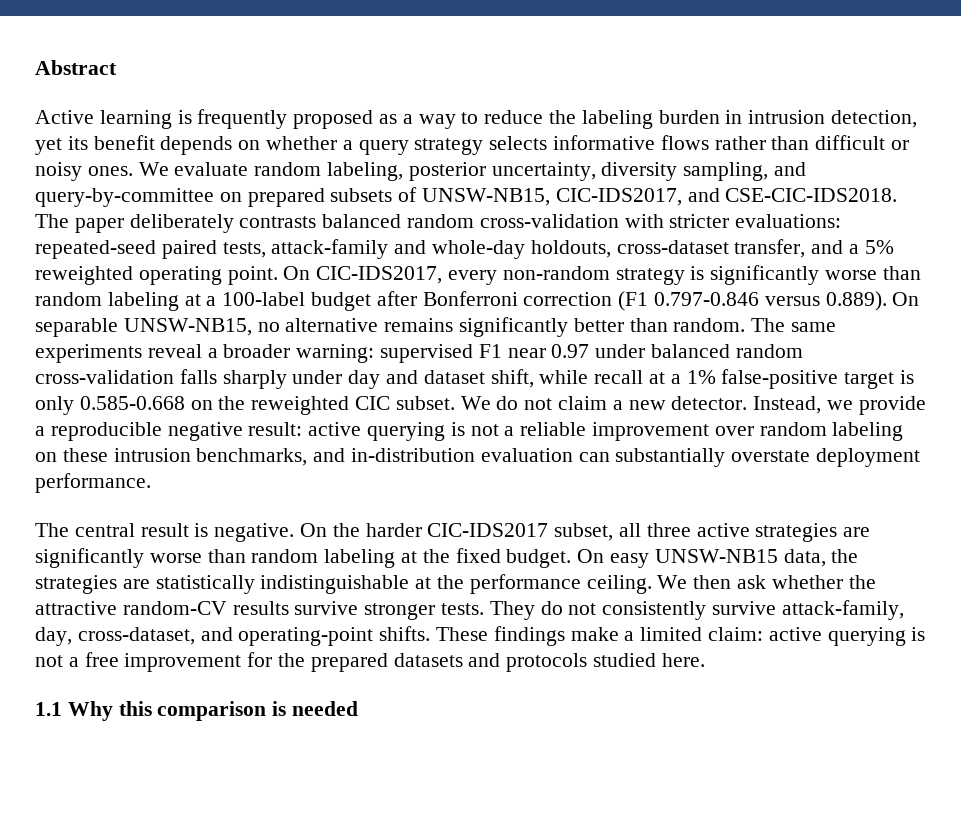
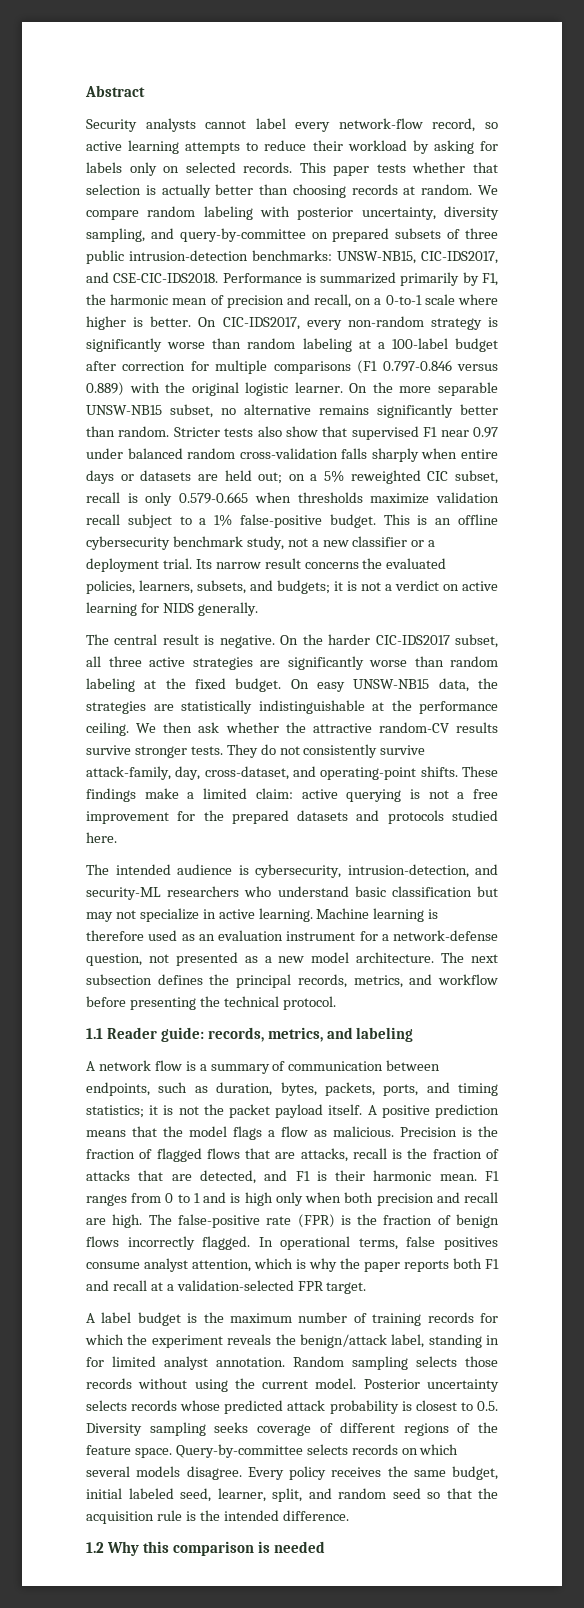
[35,109,918,129] [35,135,910,155] [35,162,404,181] Active learning is frequently proposed as a way to reduce the labeling burden in intrusion detection, yet its benefit depends on whether a query strategy selects informative flows rather than difficult or noisy ones. We evaluate random labeling, -> [86,118,498,132] [86,140,498,154] [86,162,498,176] [86,184,498,198] [86,206,290,220] Security analysts cannot label every network-flow record, so active learning attempts to reduce their workload by asking for labels only on selected records. This paper tests whether that selection is actually better than choosing records at random. We compare random labeling with
[422,188,898,206] [35,214,842,233] [35,239,894,259] [35,266,278,285] UNSW-NB15, CIC-IDS2017, and CSE-CIC-IDS2018. The paper deliberately contrasts balanced random cross-validation with stricter evaluations: repeated-seed paired tests, attack-family and whole-day holdouts, cross-dataset transfer, and a 5% reweighted operating point. -> [465,228,499,239] [86,250,498,264] [86,272,498,286] [86,294,499,308] [86,316,192,330] three public intrusion-detection benchmarks: UNSW-NB15, CIC-IDS2017, and CSE-CIC-IDS2018. Performance is summarized primarily by F1, the harmonic mean of precision and recall, on a 0-to-1 scale where higher is better.
[422,291,920,311] [35,318,252,337] Bonferroni correction (F1 0.797-0.846 versus 0.889). On separable UNSW-NB15, -> [122,360,498,374] [86,382,498,396] [86,404,213,418] correction for multiple comparisons (F1 0.797-0.846 versus 0.889) with the original logistic learner. On the more separable UNSW-NB15 subset,
[751,318,837,332] [35,344,375,363] The same experiments reveal a broader warning: -> [173,426,348,437] Stricter tests also show that
[292,369,915,389] [35,396,926,415] [35,422,904,441] [35,448,921,467] [35,473,151,493] under day and dataset shift, while recall at a 1% false-positive target is only 0.585-0.668 on the reweighted CIC subset. We do not claim a new detector. Instead, we provide a reproducible negative result: active querying is not a reliable improvement over random labeling on these intrusion benchmarks, and in-distribution evaluation can substantially overstate deployment performance. -> [421,448,498,459] [86,470,498,484] [86,492,499,506] [86,514,499,528] [86,536,436,550] [86,558,447,572] [86,580,498,594] [86,602,258,616] when entire days or datasets are held out; on a 5% reweighted CIC subset, recall is only 0.579-0.665 when thresholds maximize validation recall subject to a 1% false-positive budget. This is an offline cybersecurity benchmark study, not a new classifier or a deployment trial. Its narrow result concerns the evaluated policies, learners, subsets, and budgets; it is not a verdict on active learning for NIDS generally.
[35,702,62,716] 1.1 -> [86,864,498,878] [86,886,499,900] [86,908,439,922] [86,930,498,941] [86,952,499,966] [86,974,499,988] [86,996,336,1010] [86,1027,414,1042] [86,1060,441,1074] [86,1082,498,1096] [86,1104,499,1118] [86,1126,498,1140] [86,1148,499,1162] [86,1170,500,1184] [86,1192,498,1206] [86,1214,500,1228] [86,1236,498,1250] [86,1258,499,1272] [86,1280,367,1294] [86,1312,498,1326] [85,1334,499,1348] [86,1356,498,1370] [86,1378,499,1392] [86,1400,498,1414] [86,1422,498,1436] [86,1444,459,1458] [86,1466,498,1480] [86,1488,498,1502] [86,1510,349,1524] [86,1542,104,1553] The intended audience is cybersecurity, intrusion-detection, and security-ML researchers who understand basic classification but may not specialize in active learning. Machine learning is therefore used as an evaluation instrument for a network-defense question, not presented as a new model architecture. The next subsection defines the principal records, metrics, and workflow before presenting the technical protocol. // 1.1 Reader guide: records, metrics, and labeling // A network flow is a summary of communication between endpoints, such as duration, bytes, packets, ports, and timing statistics; it is not the packet payload itself. A positive prediction means that the model flags a flow as malicious. Precision is the fraction of flagged flows that are attacks, recall is the fraction of attacks that are detected, and F1 is their harmonic mean. F1 ranges from 0 to 1 and is high only when both precision and recall are high. The false-positive rate (FPR) is the fraction of benign flows incorrectly flagged. In operational terms, false positives consume analyst attention, which is why the paper reports both F1 and recall at a validation-selected FPR target. // A label budget is the maximum number of training records for which the experiment reveals the benign/attack label, standing in for limited analyst annotation. Random sampling selects those records without using the current model. Posterior uncertainty selects records whose predicted attack probability is closest to 0.5. Diversity sampling seeks coverage of different regions of the feature space. Query-by-committee selects records on which several models disagree. Every policy receives the same budget, initial labeled seed, learner, split, and random seed so that the acquisition rule is the intended difference. // 1.2

